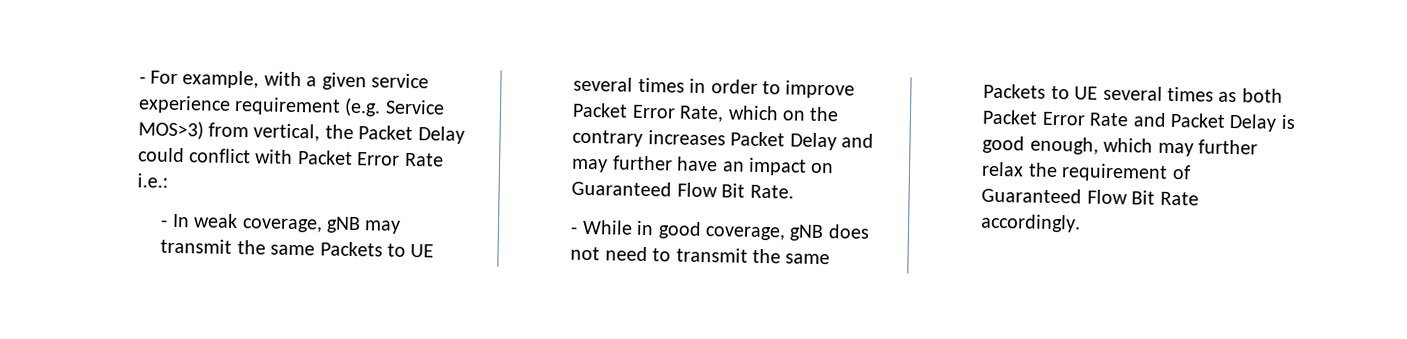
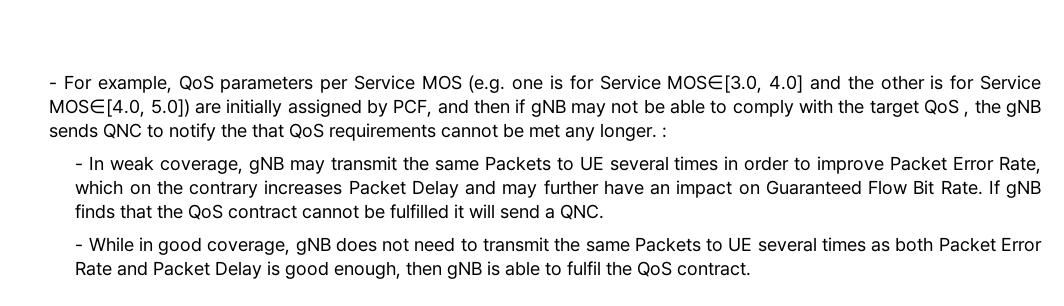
[263,71,430,91] [137,95,445,117] [137,120,465,144] [137,147,444,167] [136,173,168,188] with a given service experience requirement (e.g. Service MOS>3) from vertical, the Packet Delay could conflict with Packet Error Rate i.e.: -> [178,75,1041,93] [49,99,1041,117] [49,123,668,141] QoS parameters per Service MOS (e.g. one is for Service MOS∈[3.0, 4.0] and the other is for Service MOS∈[4.0, 5.0]) are initially assigned by PCF, and then if gNB may not be able to comply with the target QoS , the gNB sends QNC to notify the that QoS requirements cannot be met any longer. :
(794, 191) none -> [988,180,1041,198] [75,204,605,220] If gNB finds that the QoS contract cannot be fulfilled it will send a QNC.
[1103,137,1258,157] [981,161,1191,182] [981,187,1199,206] [980,213,1082,233] which may further relax the requirement of Guaranteed Flow Bit Rate accordingly. -> [406,261,752,279] then gNB is able to fulfil the QoS contract.

